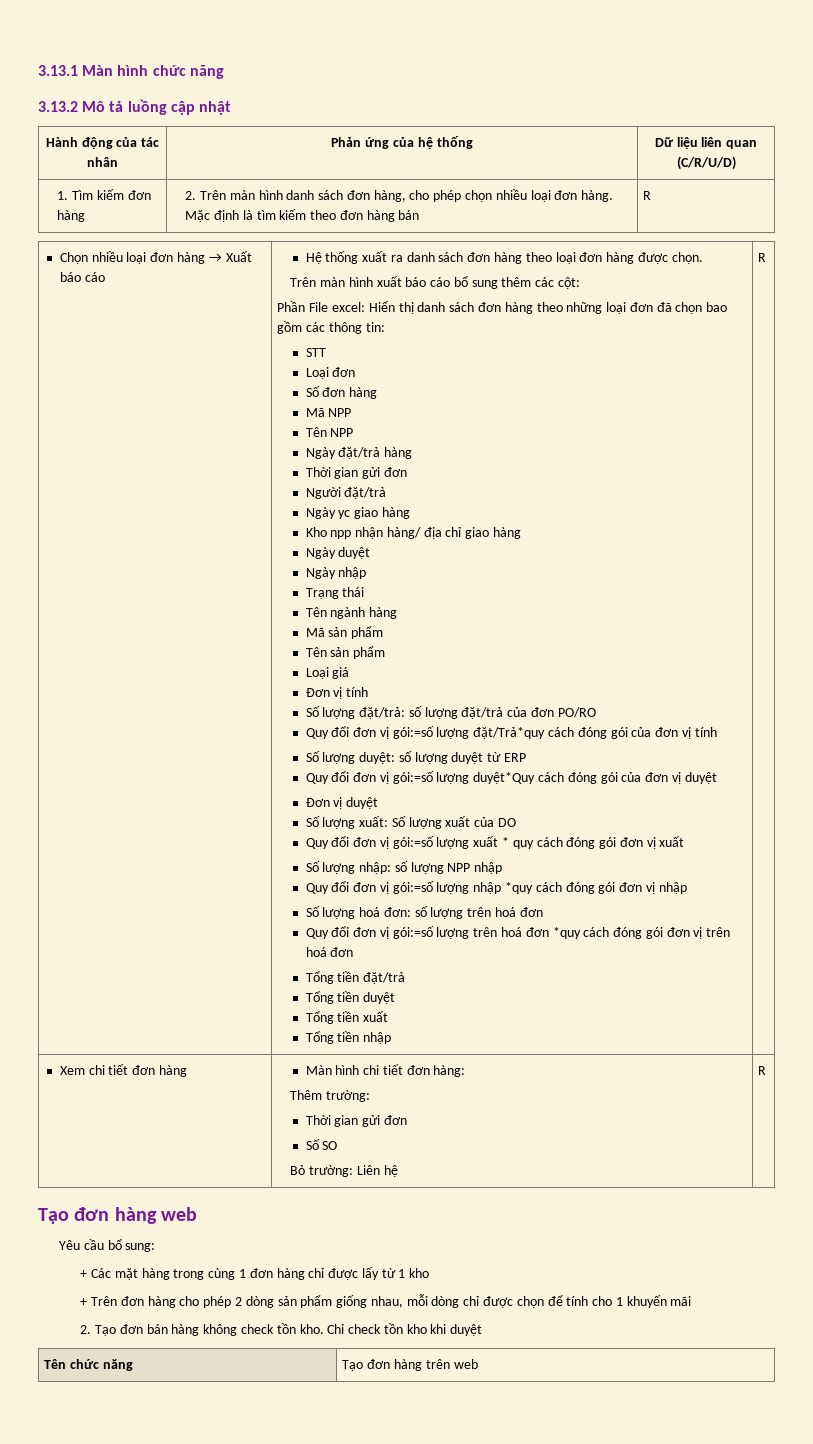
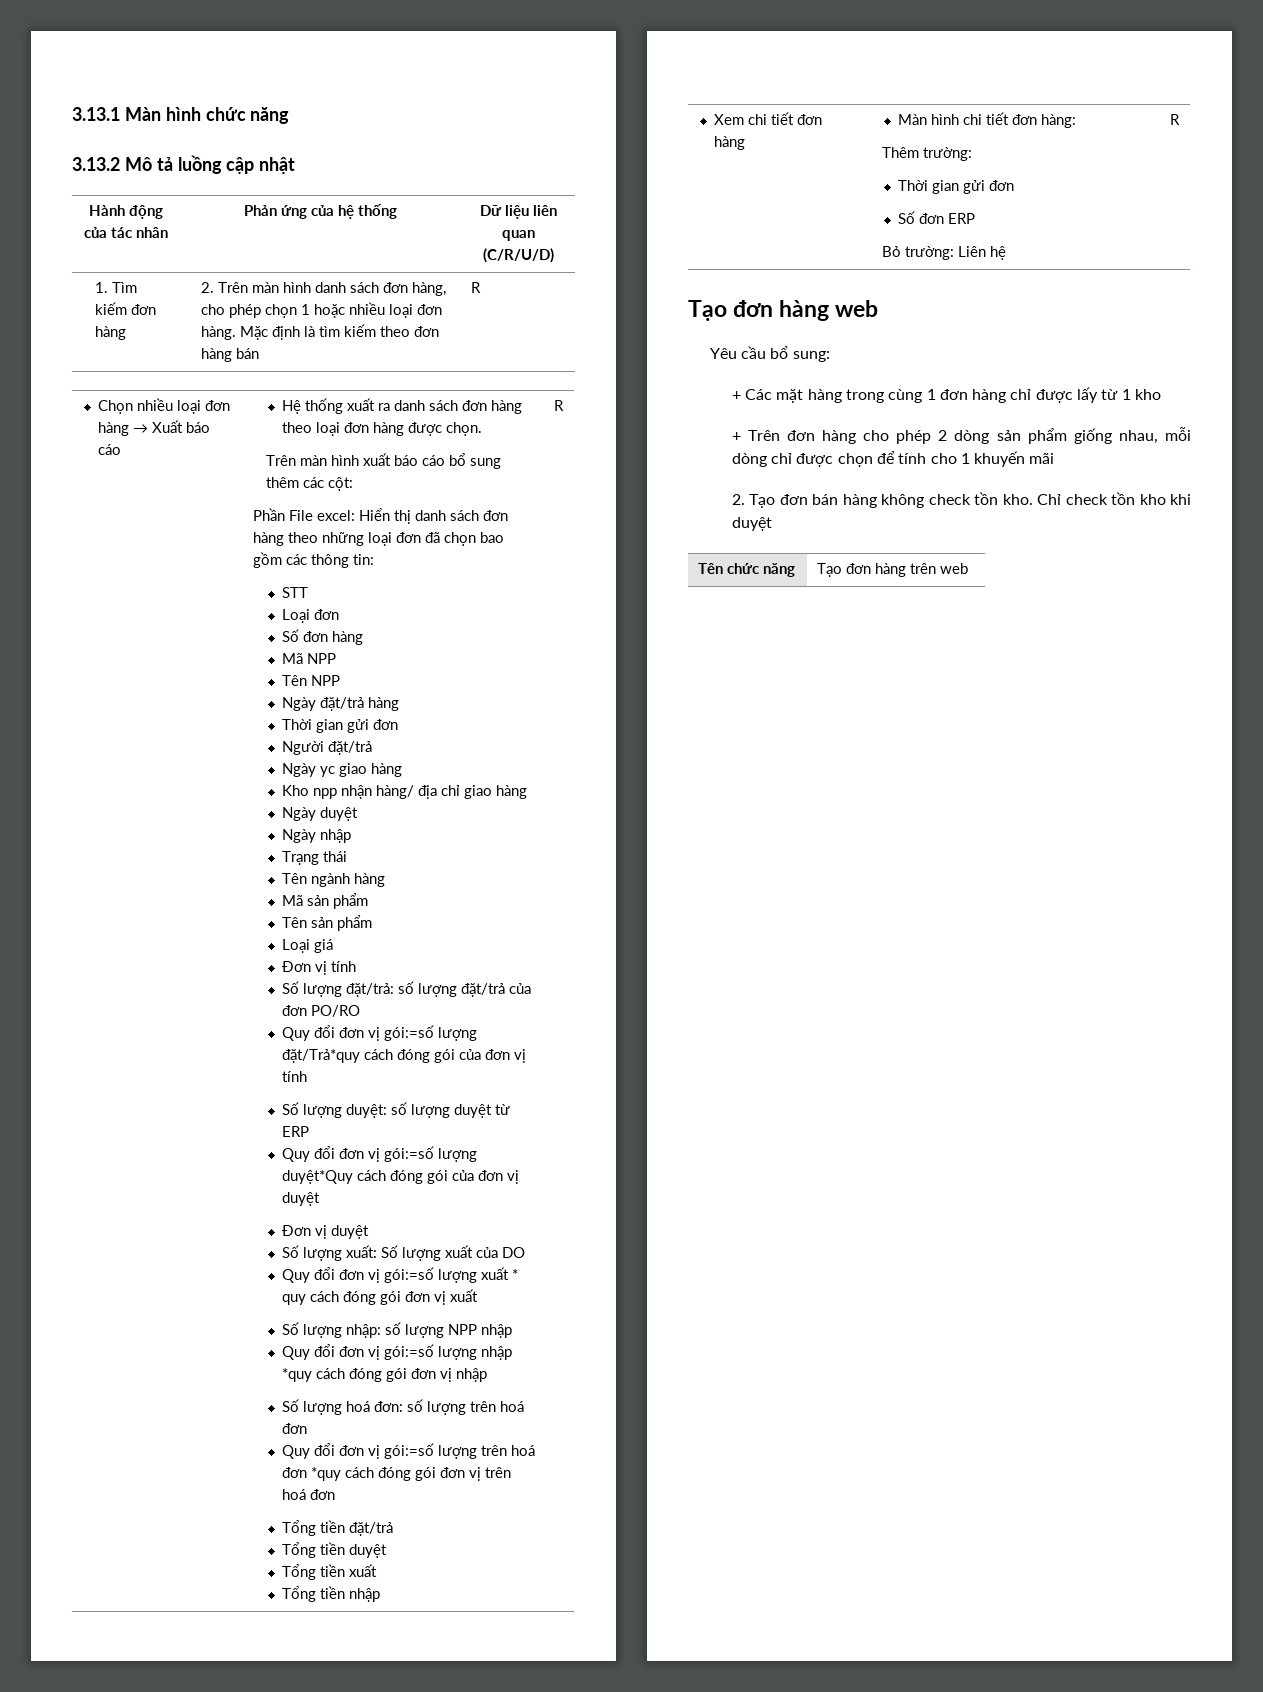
(492, 196) none -> [300,304,345,318] 1 hoặc
[322,1141,338,1150] SO -> [918,213,975,224] đơn ERP

